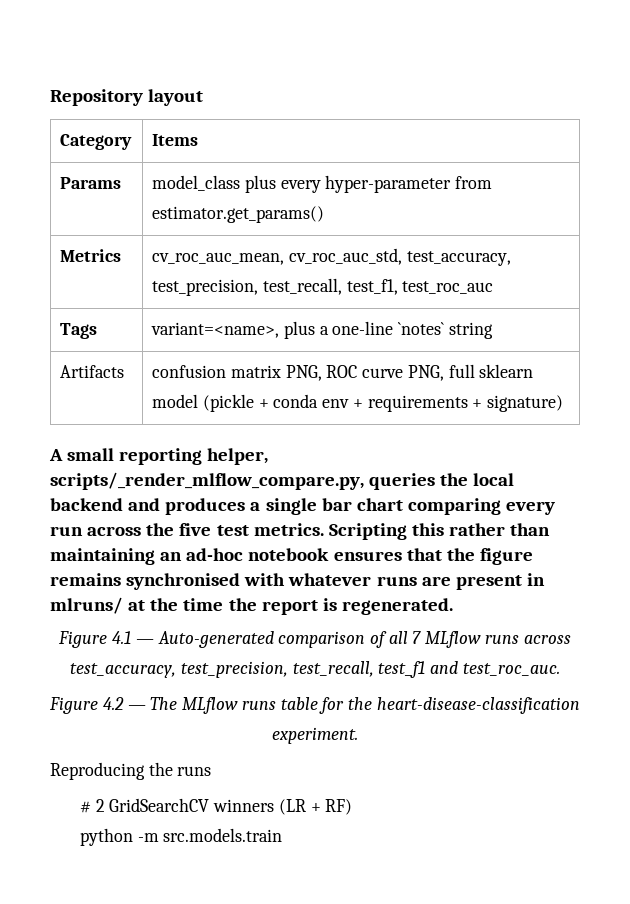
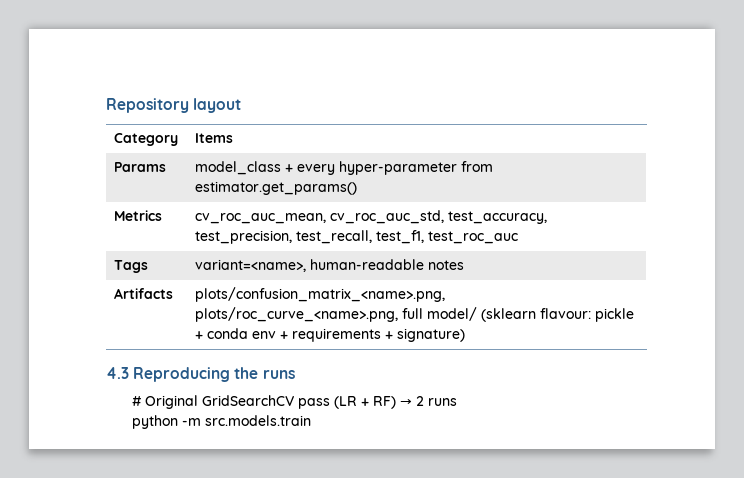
[244,175,276,193] plus -> [285,164,294,172] +
[283,321,493,339] [60,365,125,378] [152,364,534,381] [152,394,254,412] plus a one-line `notes` string // Artifacts | confusion matrix PNG, ROC curve PNG, full sklearn model (pickle -> [310,259,465,270] [114,288,174,299] [195,287,446,302] [195,307,635,322] human-readable notes // Artifacts | plots/confusion_matrix_<name>.png, plots/roc_curve_<name>.png, full model/ (sklearn flavour: pickle
[49,448,269,465] [50,472,515,490] [50,498,556,515] [50,523,551,540] [50,548,533,565] [50,573,545,590] [50,597,453,615] [58,631,571,648] [70,661,560,678] [49,697,580,714] [272,727,358,744] A small reporting helper, scripts/_render_mlflow_compare.py, queries the local backend and produces a single bar chart comparing every run across the five test metrics. Scripting this rather than maintaining an ad-hoc notebook ensures that the figure remains synchronised with whatever runs are present in mlruns/ at the time the report is regenerated. // Figure 4.1 — Auto-generated comparison of all 7 MLflow runs across test_accuracy, test_precision, test_recall, test_f1 and test_roc_auc. // Figure 4.2 — The MLflow runs table for the heart-disease-classification experiment. // -> [106,367,129,379] 4.3
[95,798,275,812] 2 GridSearchCV winners -> [144,395,330,409] Original GridSearchCV pass
(353, 807) none -> [399,396,457,406] → 2 runs

